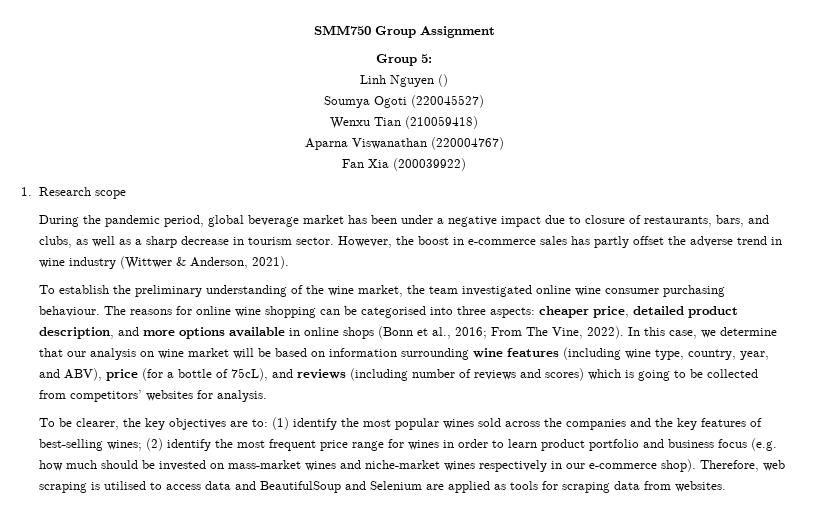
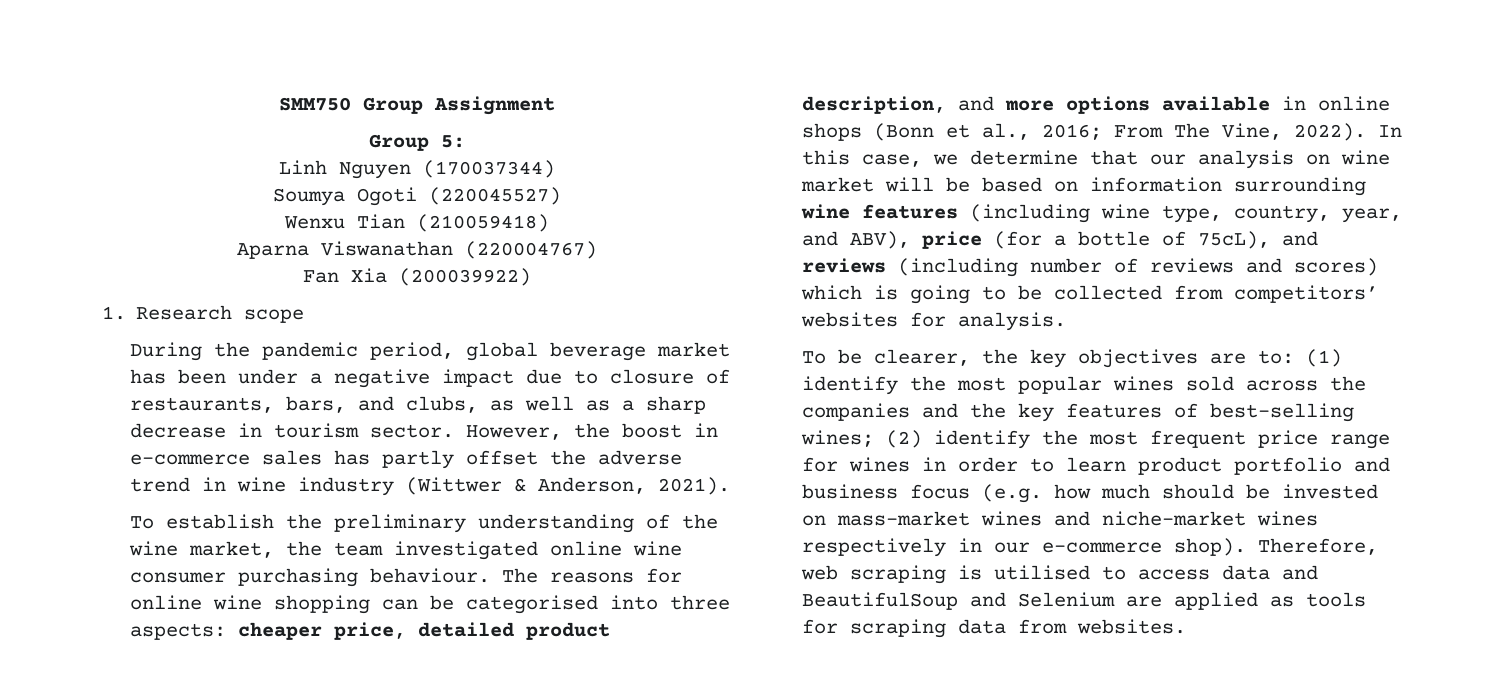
[438,74,448,87] () -> [423,160,555,178] (170037344)

